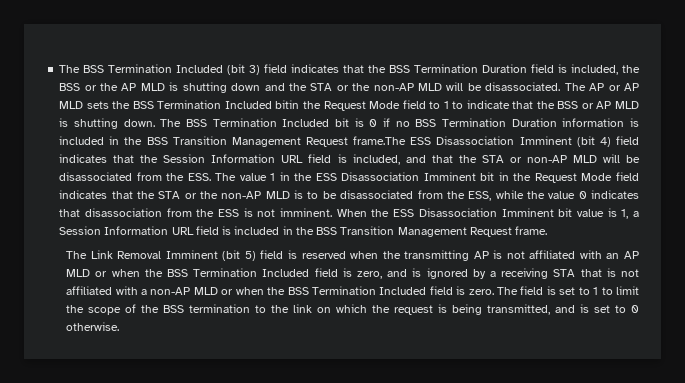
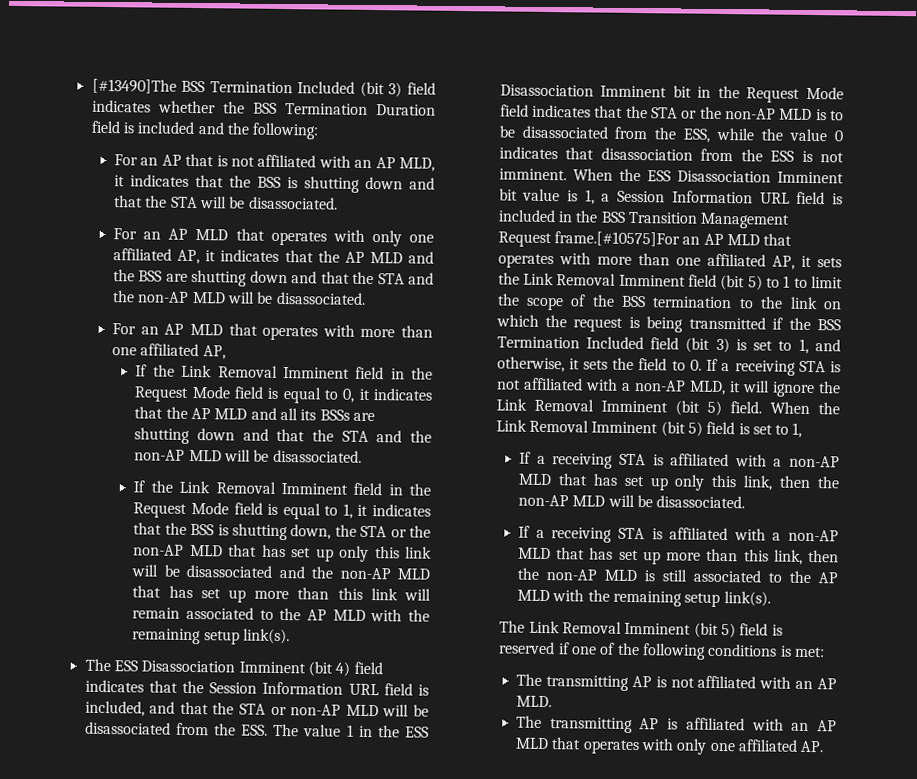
[59,65,81,73] The -> [91,78,177,94] [#13490]The
[343,65,365,73] that -> [157,100,216,114] whether
[571,64,640,75] [59,82,639,93] [59,100,639,111] [59,118,639,129] [59,136,407,147] included, the BSS or the AP MLD is shutting down and the STA or the non-AP MLD will be disassociated. The AP or AP MLD sets the BSS Termination Included bitin the Request Mode field to 1 to indicate that the BSS or AP MLD is shutting down. The BSS Termination Included bit is 0 if no BSS Termination Duration information is included in the BSS Transition Management Request frame.The -> [137,121,320,140] [114,153,436,172] [114,174,435,193] [114,195,338,210] [113,228,434,247] [113,248,434,265] [113,269,434,287] [112,290,366,305] [112,323,433,341] [112,343,226,360] [135,364,433,380] [134,385,433,404] [134,406,375,422] [134,427,432,444] [134,449,362,463] [133,480,431,496] [133,501,431,520] [133,522,432,541] [133,544,432,562] [131,564,430,580] [132,585,431,603] [132,606,430,622] [132,628,291,645] [84,658,111,672] included and the following: // For an AP that is not affiliated with an AP MLD, it indicates that the BSS is shutting down and that the STA will be disassociated. // For an AP MLD that operates with only one affiliated AP, it indicates that the AP MLD and the BSS are shutting down and that the STA and the non-AP MLD will be disassociated. // For an AP MLD that operates with more than one affiliated AP, // If the Link Removal Imminent field in the Request Mode field is equal to 0, it indicates that the AP MLD and all its BSSs are shutting down and that the STA and the non-AP MLD will be disassociated. // If the Link Removal Imminent field in the Request Mode field is equal to 1, it indicates that the BSS is shutting down, the STA or the non-AP MLD that has set up only this link will be disassociated and the non-AP MLD that has set up more than this link will remain associated to the AP MLD with the remaining setup link(s). // The
[515,226,548,235] [66,250,639,261] [66,268,639,279] [66,286,576,295] frame. // The Link Removal Imminent (bit 5) field is reserved when the transmitting AP is not affiliated with an AP MLD or when the BSS Termination Included field is zero, and is ignored by a receiving STA that is not affiliated with a non-AP MLD or when the BSS Termination Included field is zero. The field is set -> [553,231,793,247] [497,252,842,270] [497,272,763,291] frame.[#10575]For an AP MLD that operates with more than one affiliated AP, it sets the Link Removal Imminent field (bit 5)
[487,304,639,315] [66,322,120,331] transmitted, and is set to 0 otherwise. -> [688,316,841,331] [496,336,841,354] [496,356,841,376] [496,377,841,398] [495,398,840,416] [495,419,803,438] [519,451,840,469] [518,473,840,491] [518,494,746,509] [518,525,839,543] [518,547,839,565] [517,567,838,584] [517,589,771,607] [499,620,783,639] [499,641,825,660] [516,673,837,691] [516,695,553,708] [516,715,837,733] [515,737,825,755] transmitted if the BSS Termination Included field (bit 3) is set to 1, and otherwise, it sets the field to 0. If a receiving STA is not affiliated with a non-AP MLD, it will ignore the Link Removal Imminent (bit 5) field. When the Link Removal Imminent (bit 5) field is set to 1, // If a receiving STA is affiliated with a non-AP MLD that has set up only this link, then the non-AP MLD will be disassociated. // If a receiving STA is affiliated with a non-AP MLD that has set up more than this link, then the non-AP MLD is still associated to the AP MLD with the remaining setup link(s). // The Link Removal Imminent (bit 5) field is reserved if one of the following conditions is met: // The transmitting AP is not affiliated with an AP MLD. // The transmitting AP is affiliated with an AP MLD that operates with only one affiliated AP.

